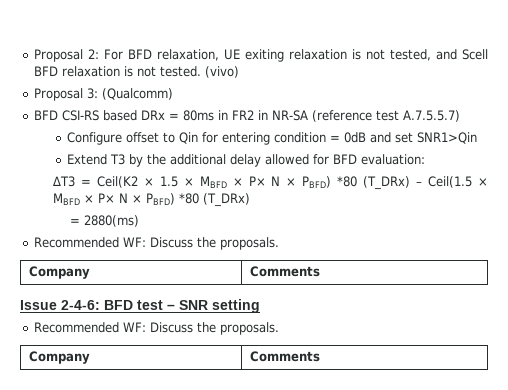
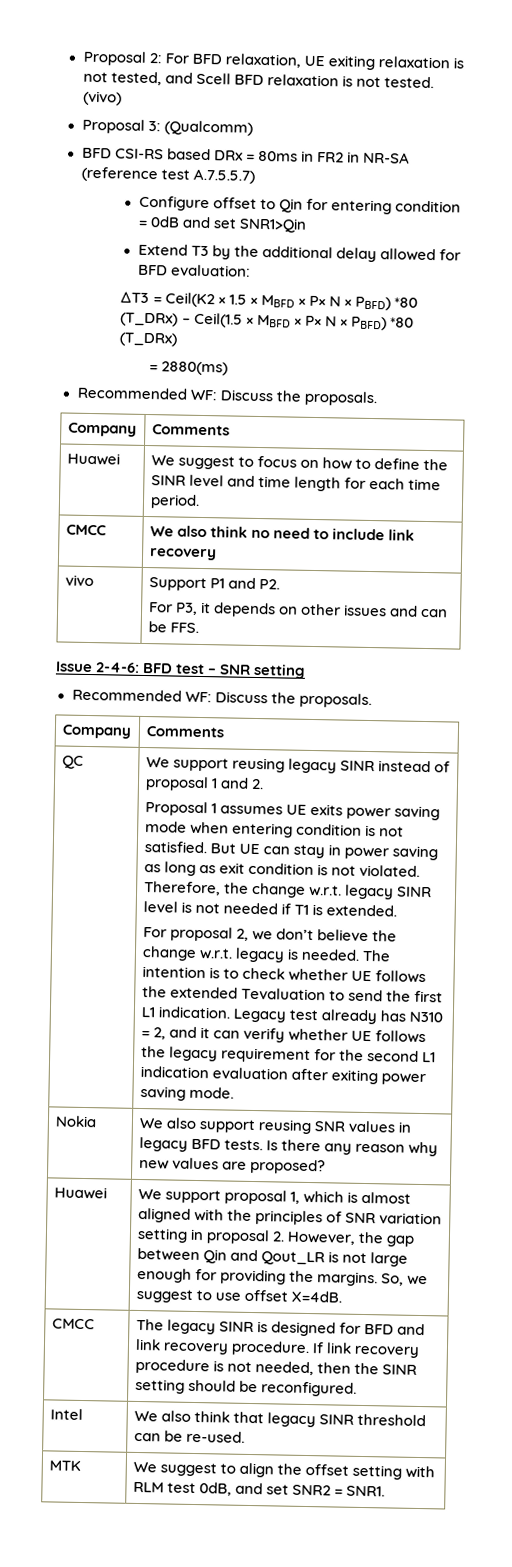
(321, 271) none -> [66,452,120,466] [150,455,449,471] [150,474,442,492] [149,494,200,509] [65,524,106,536] [149,525,416,541] [148,548,217,561] [64,574,94,587] [148,577,280,592] [148,601,449,618] [147,621,199,633] // Huawei | We suggest to focus on how to define the SINR level and time length for each time period. // CMCC | We also think no need to include link recovery // vivo | Support P1 and P2. // For P3, it depends on other issues and can be FFS.
(321, 356) none -> [61,755,84,769] [145,757,451,774] [144,776,264,792] [144,801,441,821] [144,821,405,838] [143,841,439,861] [143,861,421,877] [143,881,433,900] [142,901,398,917] [142,926,398,942] [141,945,392,963] [141,965,427,984] [141,985,444,1003] [140,1006,444,1025] [140,1026,427,1044] [140,1045,437,1064] [139,1065,427,1086] [139,1085,234,1101] [54,1115,97,1128] [138,1117,413,1135] [138,1136,439,1157] [138,1157,326,1175] [53,1186,107,1200] [137,1188,412,1205] [137,1207,443,1226] [136,1227,415,1247] [136,1247,409,1267] [136,1267,429,1287] [135,1288,343,1303] [51,1318,95,1330] [135,1318,426,1337] [134,1338,420,1359] [134,1358,418,1376] [134,1378,357,1397] [49,1408,83,1421] [133,1410,427,1428] [133,1430,245,1443] [48,1460,81,1471] [132,1461,436,1480] [132,1481,386,1497] // QC | We support reusing legacy SINR instead of proposal 1 and 2. // Proposal 1 assumes UE exits power saving mode when entering condition is not satisfied. But UE can stay in power saving as long as exit condition is not violated. Therefore, the change w.r.t. legacy SINR level is not needed if T1 is extended. // For proposal 2, we don’t believe the change w.r.t. legacy is needed. The intention is to check whether UE follows the extended Tevaluation to send the first L1 indication. Legacy test already has N310 = 2, and it can verify whether UE follows the legacy requirement for the second L1 indication evaluation after exiting power saving mode. // Nokia | We also support reusing SNR values in legacy BFD tests. Is there any reason why new values are proposed? // Huawei | We support proposal 1, which is almost aligned with the principles of SNR variation setting in proposal 2. However, the gap between Qin and Qout_LR is not large enough for providing the margins. So, we suggest to use offset X=4dB. // CMCC | The legacy SINR is designed for BFD and link recovery procedure. If link recovery procedure is not needed, then the SINR setting should be reconfigured. // Intel | We also think that legacy SINR threshold can be re-used. // MTK | We suggest to align the offset setting with RLM test 0dB, and set SNR2 = SNR1.

